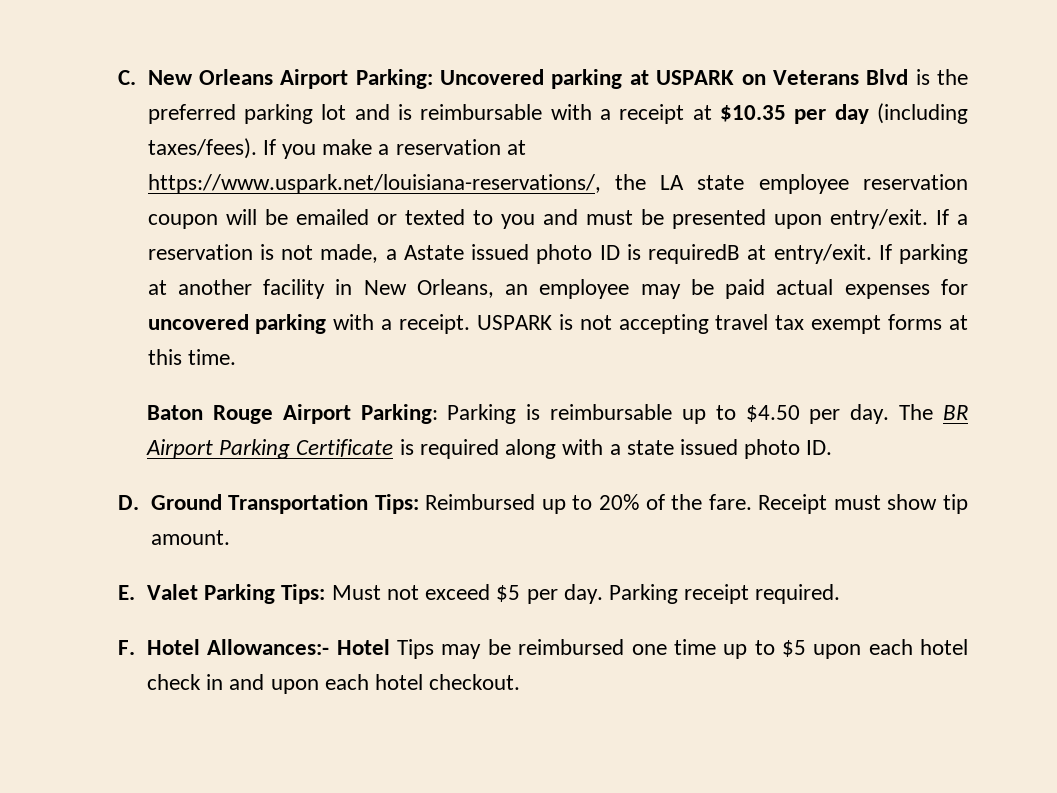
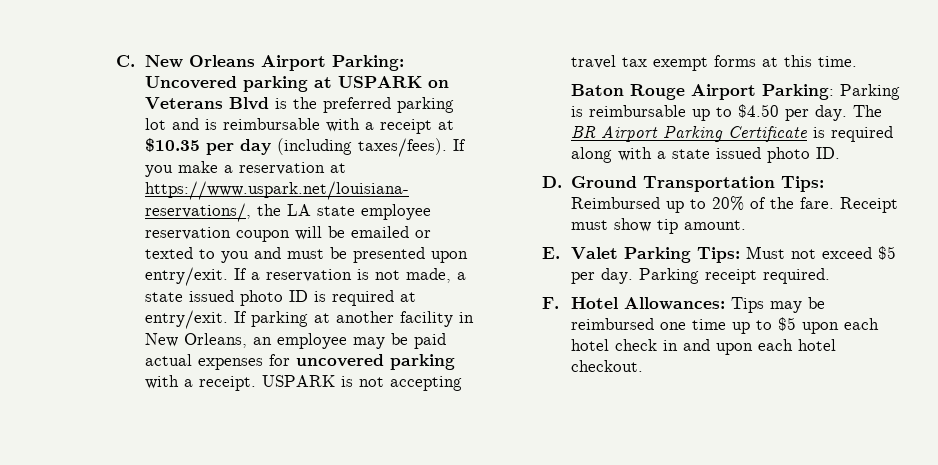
[403,245,464,260] Astate -> [144,292,183,302] state
[648,244,741,264] requiredB -> [331,290,394,306] required
[207,639,390,655] Allowances:- Hotel -> [623,297,725,310] Allowances:

